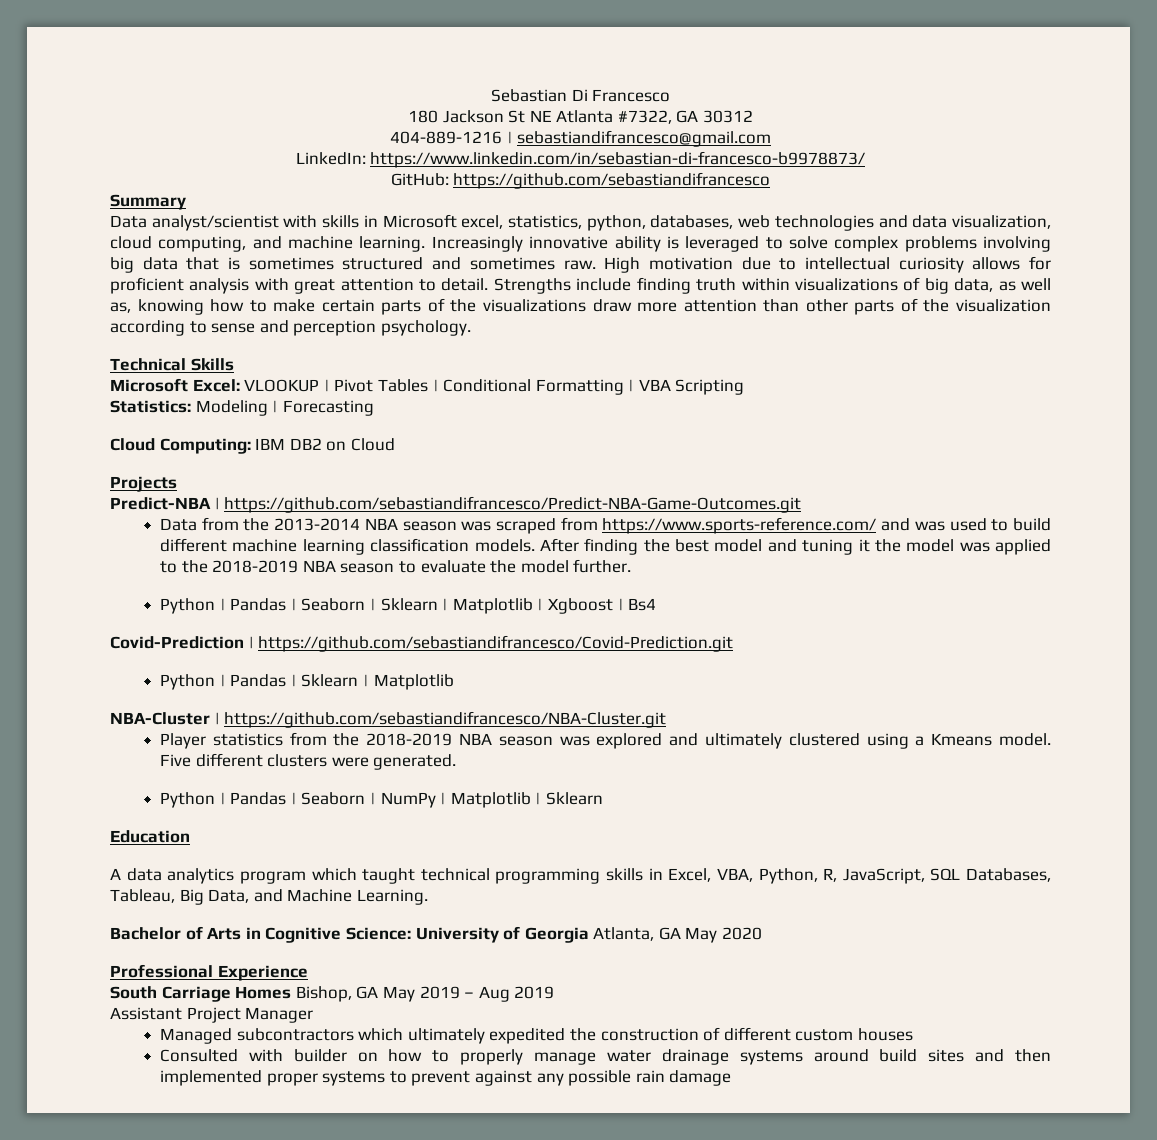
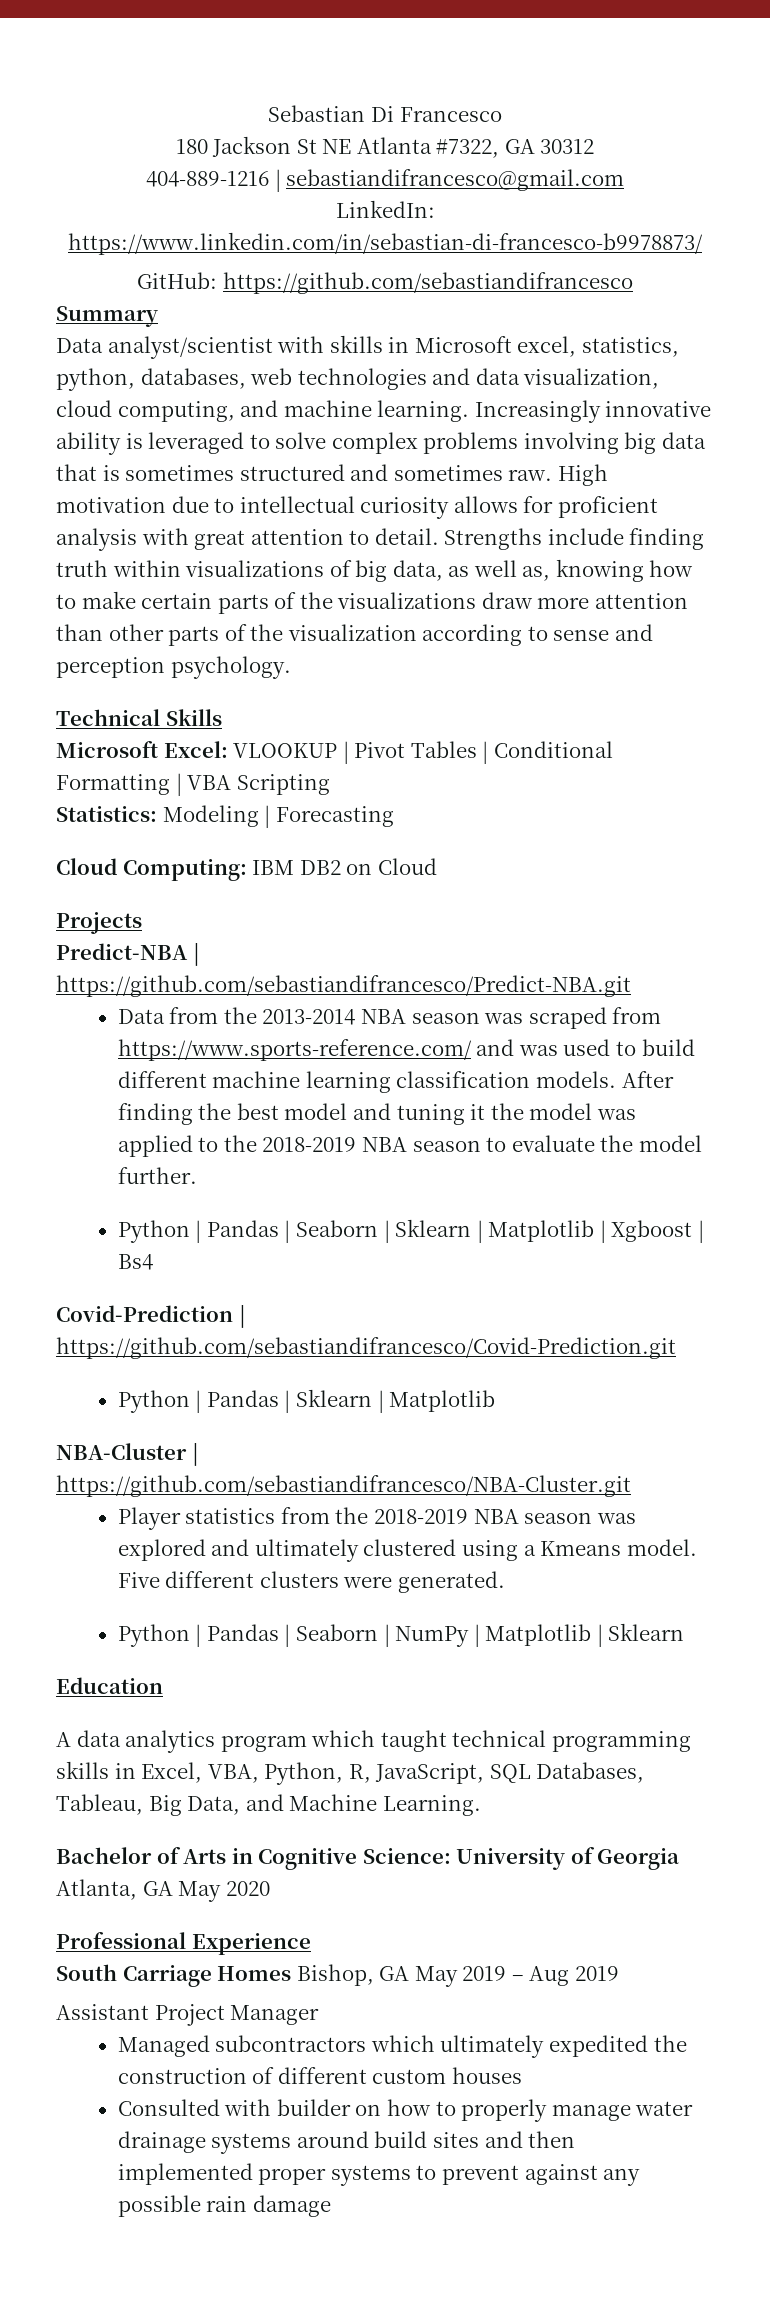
[224,496,802,513] https://github.com/sebastiandifrancesco/Predict-NBA-Game-Outcomes.git -> [56,975,631,997] https://github.com/sebastiandifrancesco/Predict-NBA.git

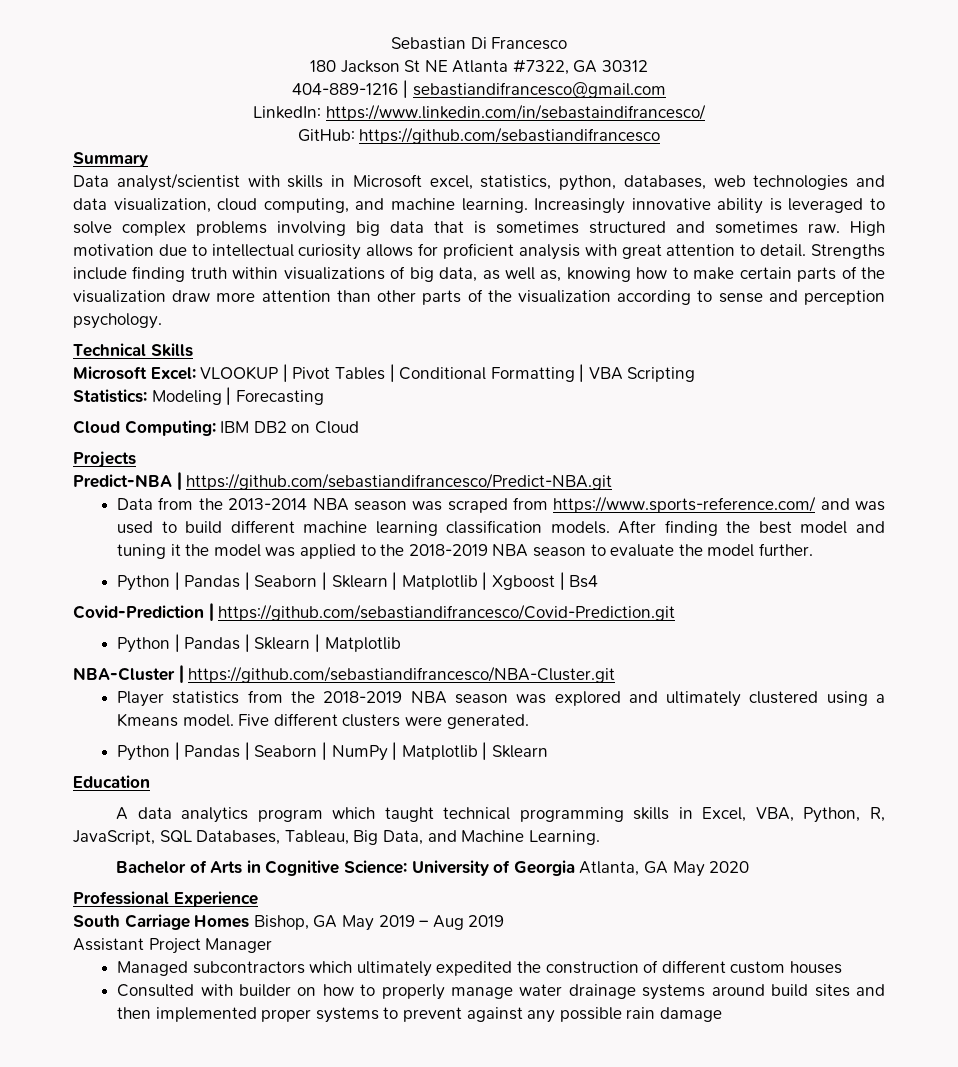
[68,232,703,255] https://www.linkedin.com/in/sebastian-di-francesco-b9978873/ -> [325,104,706,121] https://www.linkedin.com/in/sebastaindifrancesco/
[337,592,477,609] visualizations -> [73,290,166,303] visualization

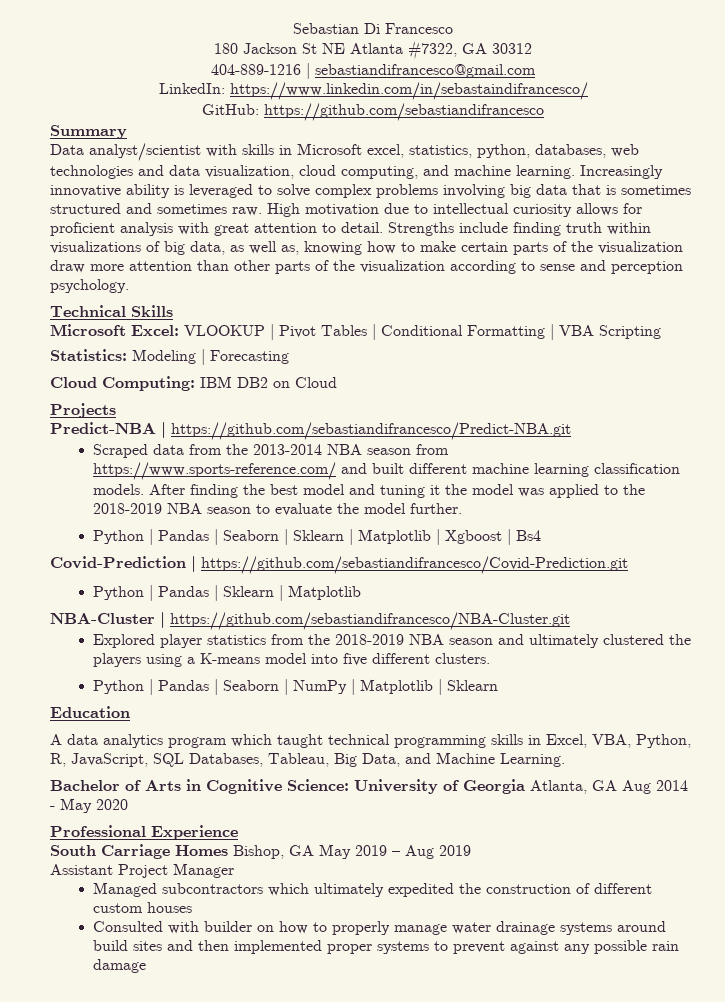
[117,498,154,510] Data -> [93,444,185,458] Scraped data
[412,498,508,513] was scraped -> (412, 451) none
[855,501,885,511] [117,521,223,534] was used to build -> [372,463,405,474] built
[117,691,165,707] Player -> [93,634,203,648] Explored player
[516,691,621,706] was explored -> (494, 641) none
[826,691,885,706] [117,713,529,729] using a Kmeans model. Five different clusters were generated. -> [669,634,692,645] [93,653,491,667] the players using a K-means model into five different clusters.
(668, 867) none -> [622,780,688,794] [50,806,55,810] Aug 2014 -

